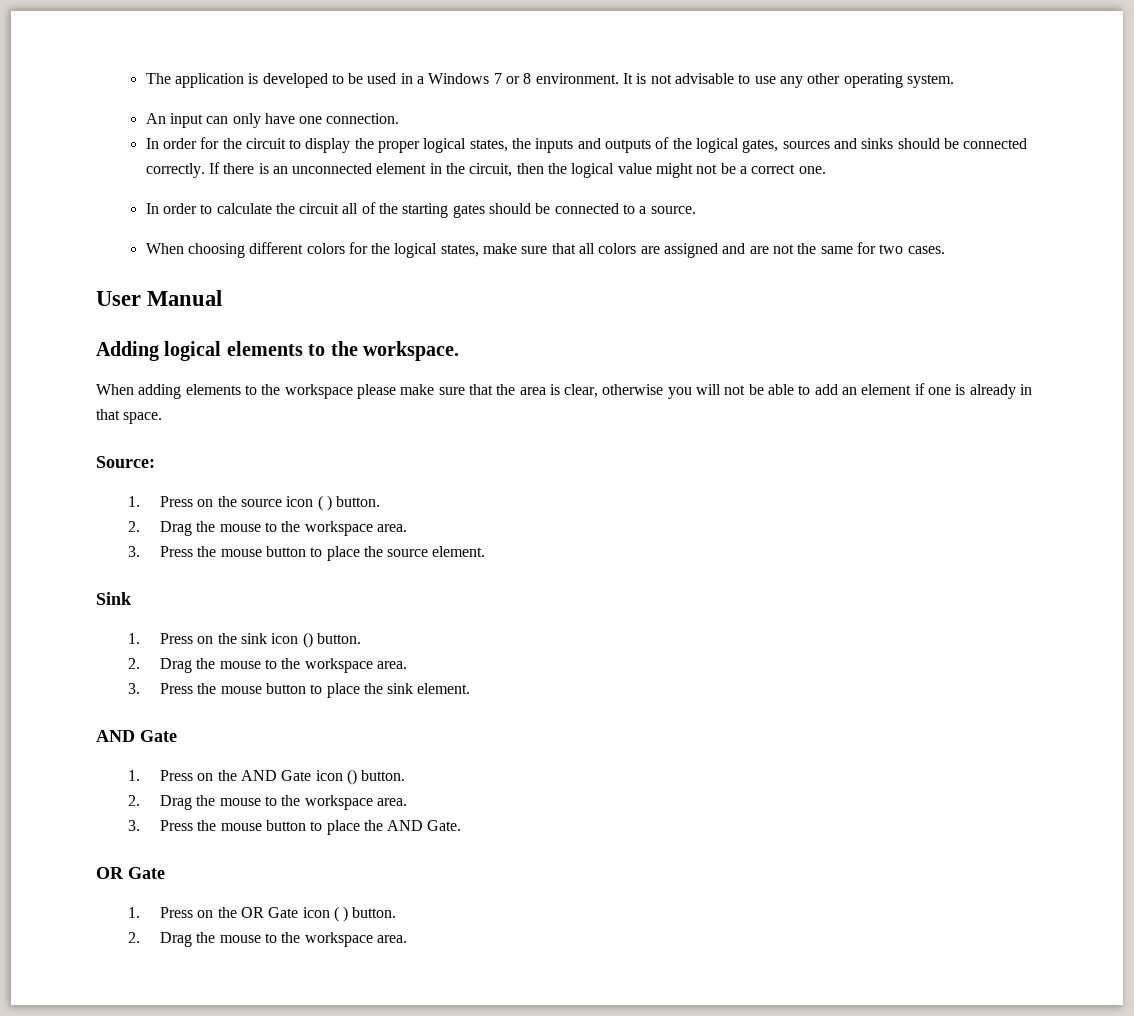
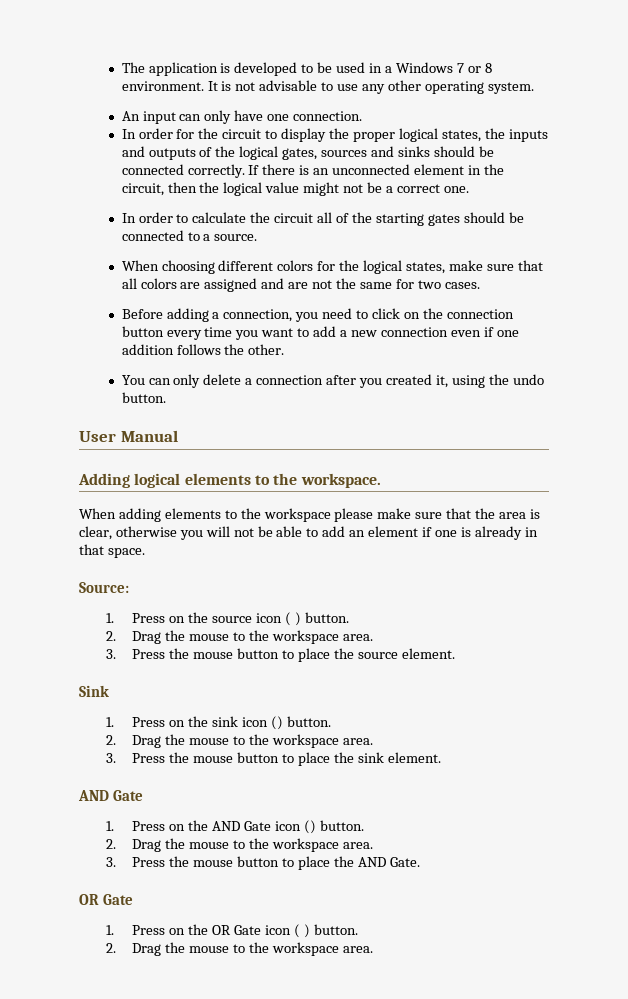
(945, 250) none -> [121,308,514,322] [121,326,519,340] [121,344,285,355] [121,374,544,388] [121,392,166,403] // Before adding a connection, you need to click on the connection button every time you want to add a new connection even if one addition follows the other. // You can only delete a connection after you created it, using the undo button.

